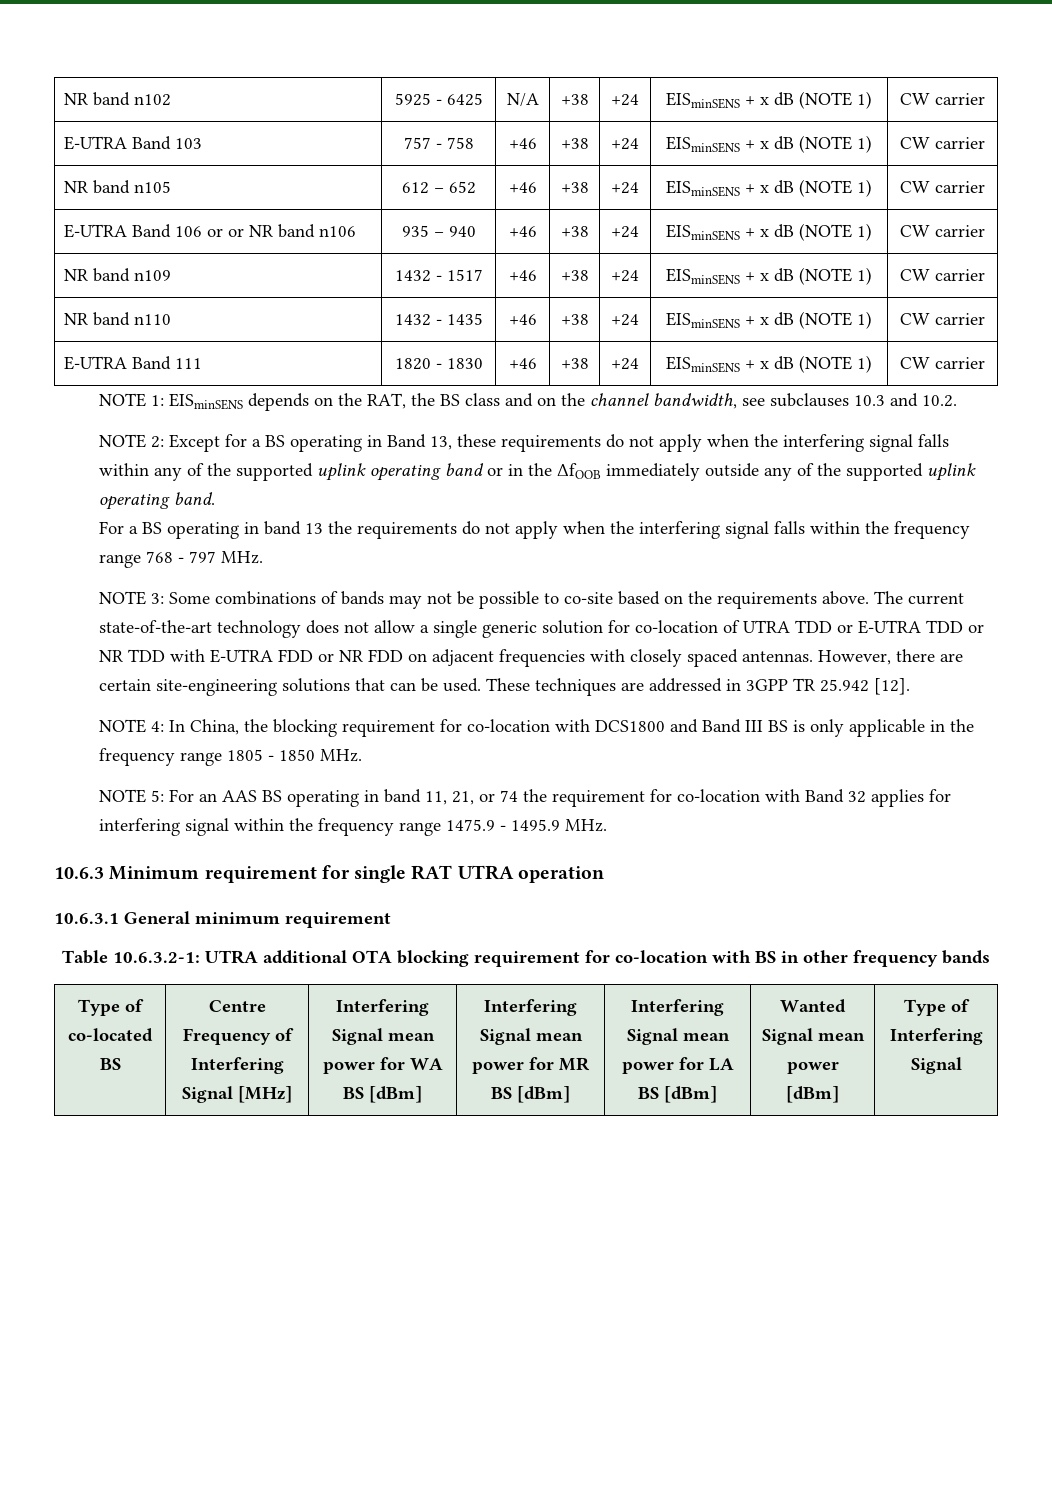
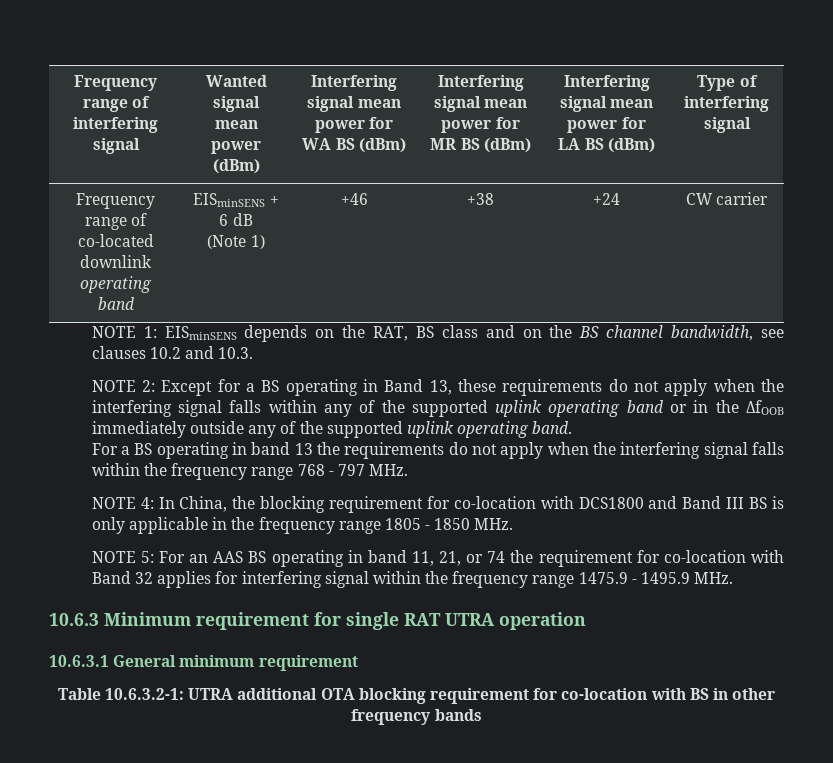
[64,92,172,106] [394,93,483,106] [506,93,539,107] [560,94,589,105] [611,94,639,106] [666,91,872,109] [900,93,985,105] [64,136,203,150] [403,137,474,149] [508,138,537,149] [560,138,589,149] [611,138,639,150] [666,135,872,153] [900,137,985,149] [64,180,172,194] [401,181,476,194] [508,182,537,193] [560,182,589,193] [611,182,639,194] [666,179,872,197] [900,181,985,193] [64,224,357,238] [401,225,476,237] [508,226,537,237] [560,226,589,237] [611,226,639,238] [666,223,872,241] [900,225,985,237] [64,268,172,282] [394,269,483,282] [508,270,537,281] [560,270,589,281] [611,270,639,282] [666,267,872,285] [900,269,985,281] [64,312,172,326] [394,313,483,326] [508,314,537,325] [560,314,589,325] [611,314,639,326] [666,311,872,329] [900,313,985,325] [64,356,203,370] [394,358,483,370] [508,358,537,369] [560,358,589,369] [611,358,639,370] [666,355,872,373] NR band n102 | 5925 - 6425 | N/A | +38 | +24 | EISminSENS + x dB (NOTE 1) | CW carrier // E-UTRA Band 103 | 757 - 758 | +46 | +38 | +24 | EISminSENS + x dB (NOTE 1) | CW carrier // NR band n105 | 612 – 652 | +46 | +38 | +24 | EISminSENS + x dB (NOTE 1) | CW carrier // E-UTRA Band 106 or or NR band n106 | 935 – 940 | +46 | +38 | +24 | EISminSENS + x dB (NOTE 1) | CW carrier // NR band n109 | 1432 - 1517 | +46 | +38 | +24 | EISminSENS + x dB (NOTE 1) | CW carrier // NR band n110 | 1432 - 1435 | +46 | +38 | +24 | EISminSENS + x dB (NOTE 1) | CW carrier // E-UTRA Band 111 | 1820 - 1830 | +46 | +38 | +24 | EISminSENS + x dB (NOTE 1) -> [74,75,157,91] [82,96,151,112] [73,117,158,133] [92,138,140,154] [205,75,267,87] [213,96,260,112] [214,120,258,129] [211,141,261,154] [212,159,260,174] [311,75,397,91] [307,96,401,112] [314,117,394,133] [302,138,406,153] [437,75,524,91] [433,96,528,112] [441,117,520,133] [430,138,531,153] [563,75,650,91] [559,96,654,112] [567,117,646,133] [558,138,655,153] [697,75,758,91] [684,96,769,112] [703,117,751,133] [76,193,155,209] [84,213,148,230] [77,234,154,247] [80,255,152,268] [80,276,152,293] [97,297,135,310] [193,193,279,207] [219,213,253,226] [207,235,265,249] [340,193,368,205] [467,193,494,205] [593,193,620,205] Frequency range of interfering signal | Wanted signal mean power (dBm) | Interfering signal mean power for WA BS (dBm) | Interfering signal mean power for MR BS (dBm) | Interfering signal mean power for LA BS (dBm) | Type of interfering signal // Frequency range of co-located downlink operating band | EISminSENS + 6 dB // (Note 1) | +46 | +38 | +24
[410,393,435,406] the -> (409, 333) none
(585, 399) none -> [579,326,600,338] BS
[769,393,957,407] subclauses 10.3 and 10.2. -> [91,346,254,359] clauses 10.2 and 10.3.
[98,591,964,609] [98,620,984,638] [98,649,963,667] [98,678,910,696] // NOTE 3: Some combinations of bands may not be possible to co-site based on the requirements above. The current state-of-the-art technology does not allow a single generic solution for co-location of UTRA TDD or E-UTRA TDD or NR TDD with E-UTRA FDD or NR FDD on adjacent frequencies with closely spaced antennas. However, there are certain site-engineering solutions that can be used. These techniques are addressed in 3GPP TR 25.942 [12]. -> (409, 470) none
[78,999,144,1016] [68,1028,153,1042] [99,1058,121,1070] [208,1000,266,1012] [182,1028,294,1045] [190,1057,284,1074] [182,1086,292,1103] [336,999,429,1016] [331,1028,435,1045] [322,1057,443,1074] [343,1086,422,1103] [484,999,577,1016] [479,1028,583,1045] [472,1057,590,1074] [491,1086,570,1103] [631,999,724,1016] [626,1028,730,1045] [621,1057,734,1074] [638,1086,717,1103] [780,999,846,1013] [761,1028,865,1045] [786,1061,839,1074] [786,1086,839,1103] [904,999,970,1016] [889,1028,983,1045] [910,1057,962,1074] // Type of co-located BS | Centre Frequency of Interfering Signal [MHz] | Interfering Signal mean power for WA BS [dBm] | Interfering Signal mean power for MR BS [dBm] | Interfering Signal mean power for LA BS [dBm] | Wanted Signal mean power [dBm] | Type of Interfering Signal -> (482, 715) none

